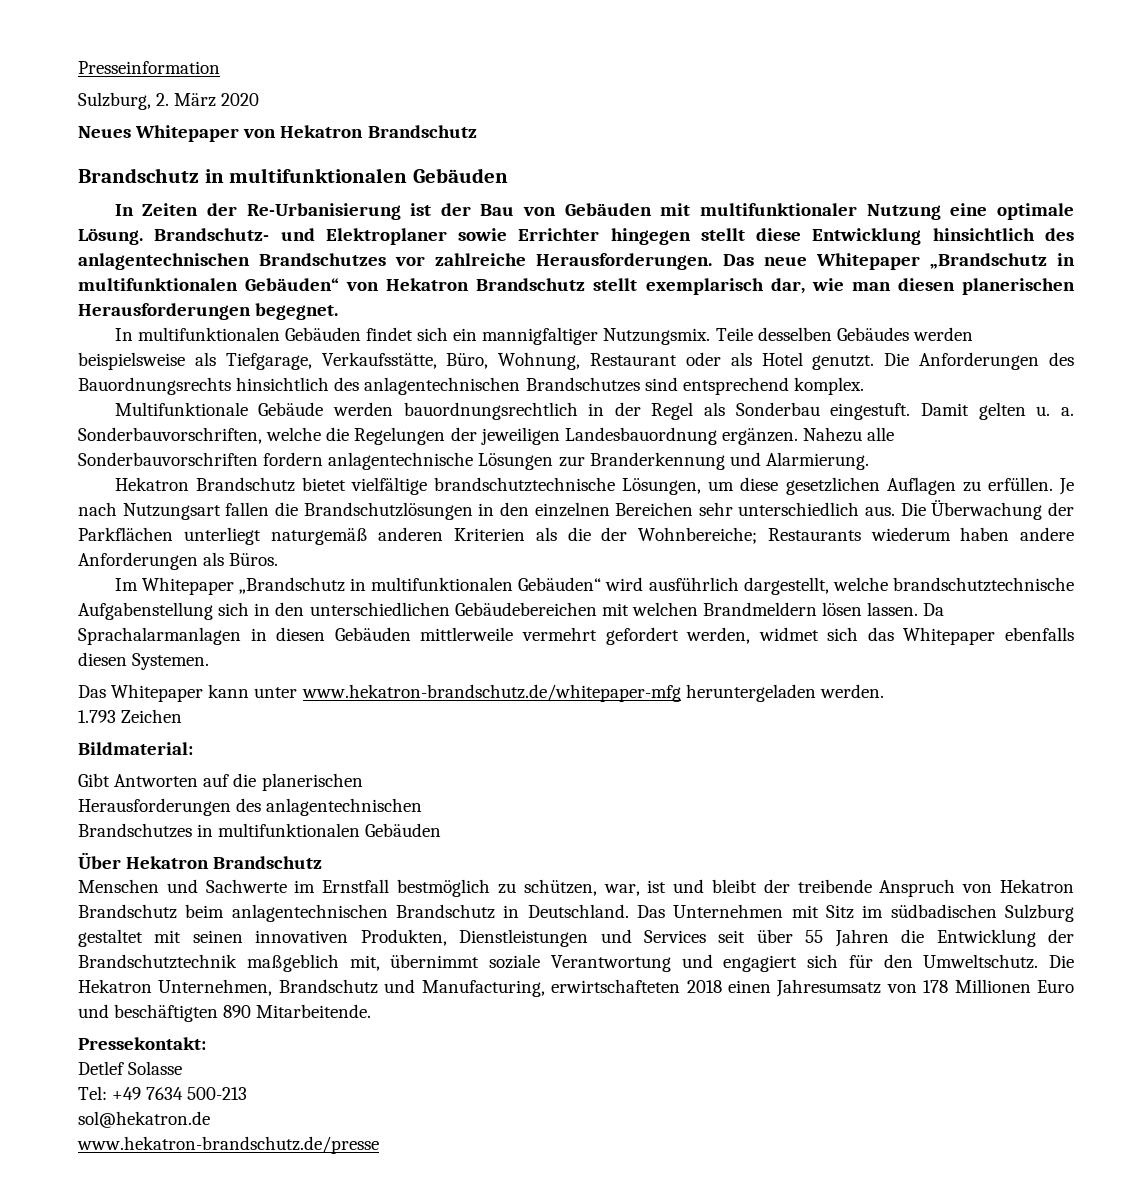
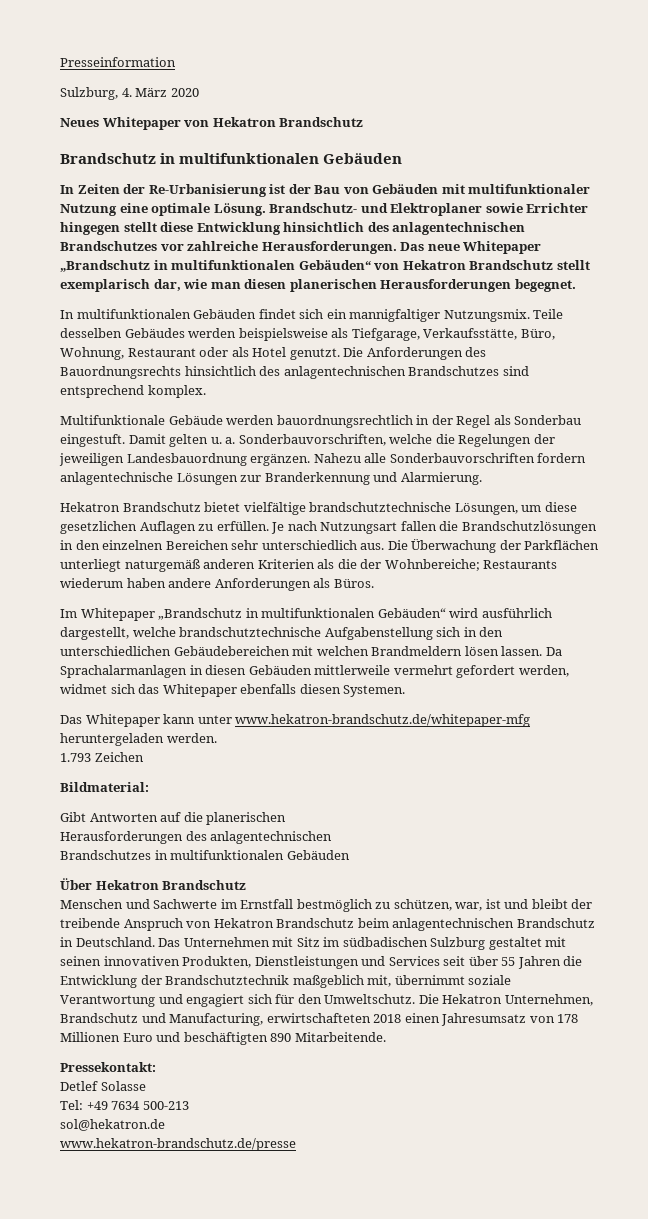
[156,93,170,106] 2. -> [121,88,132,97] 4.

